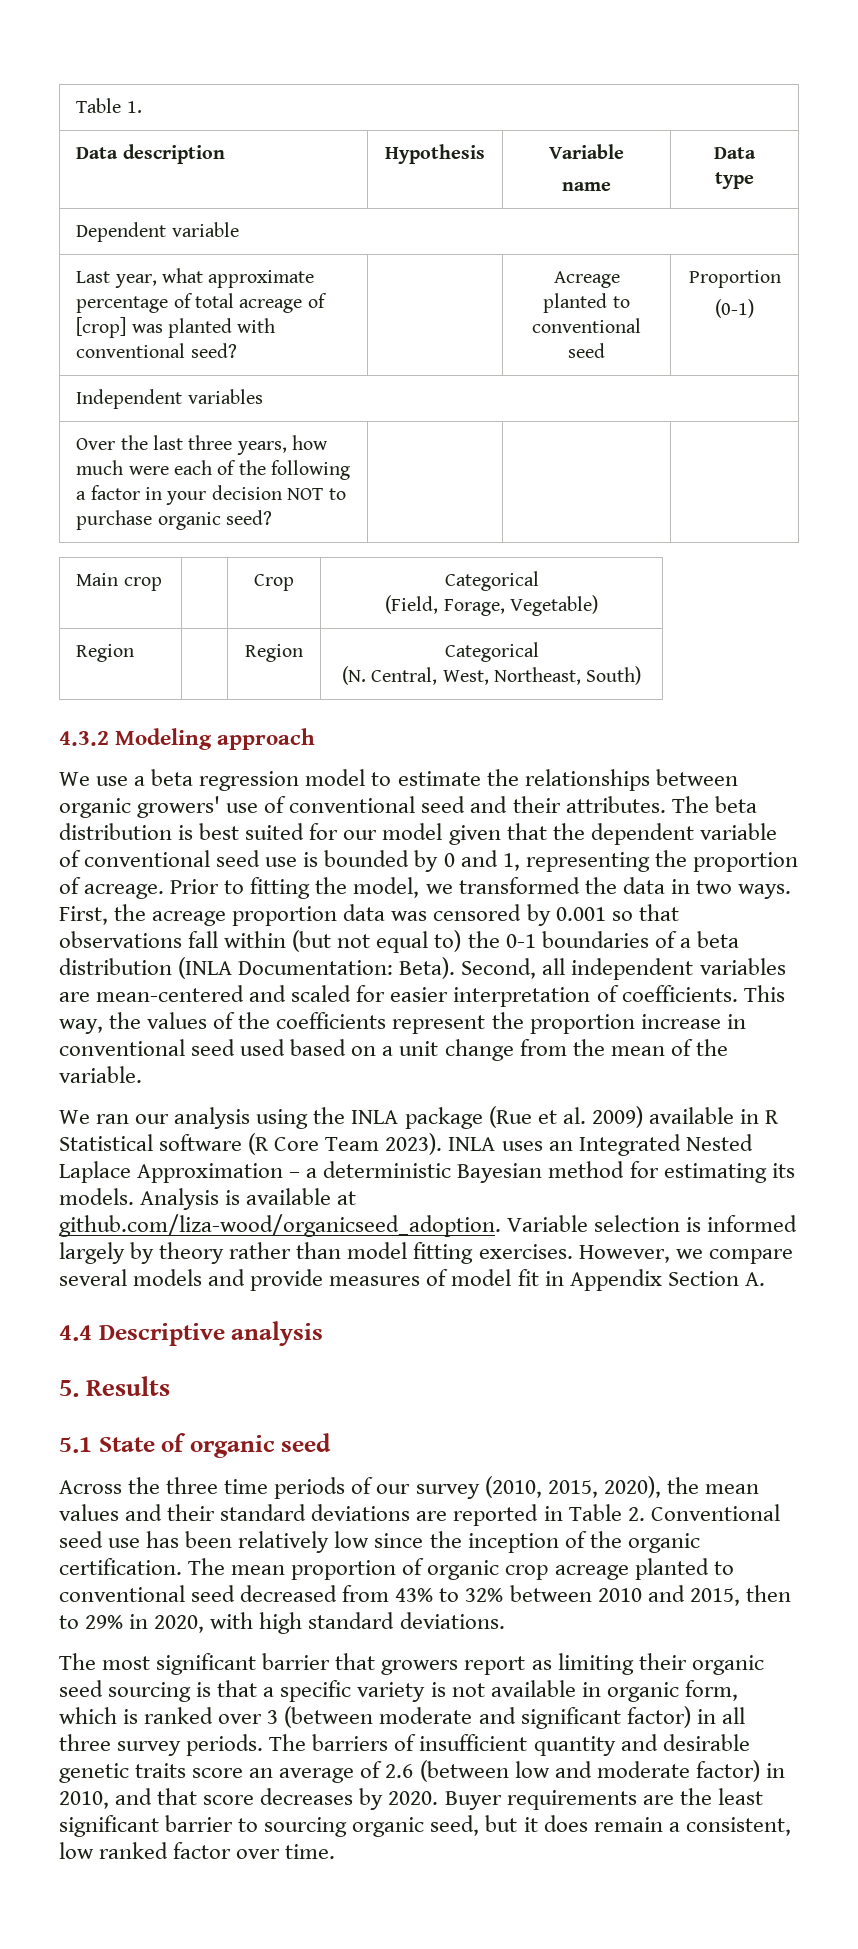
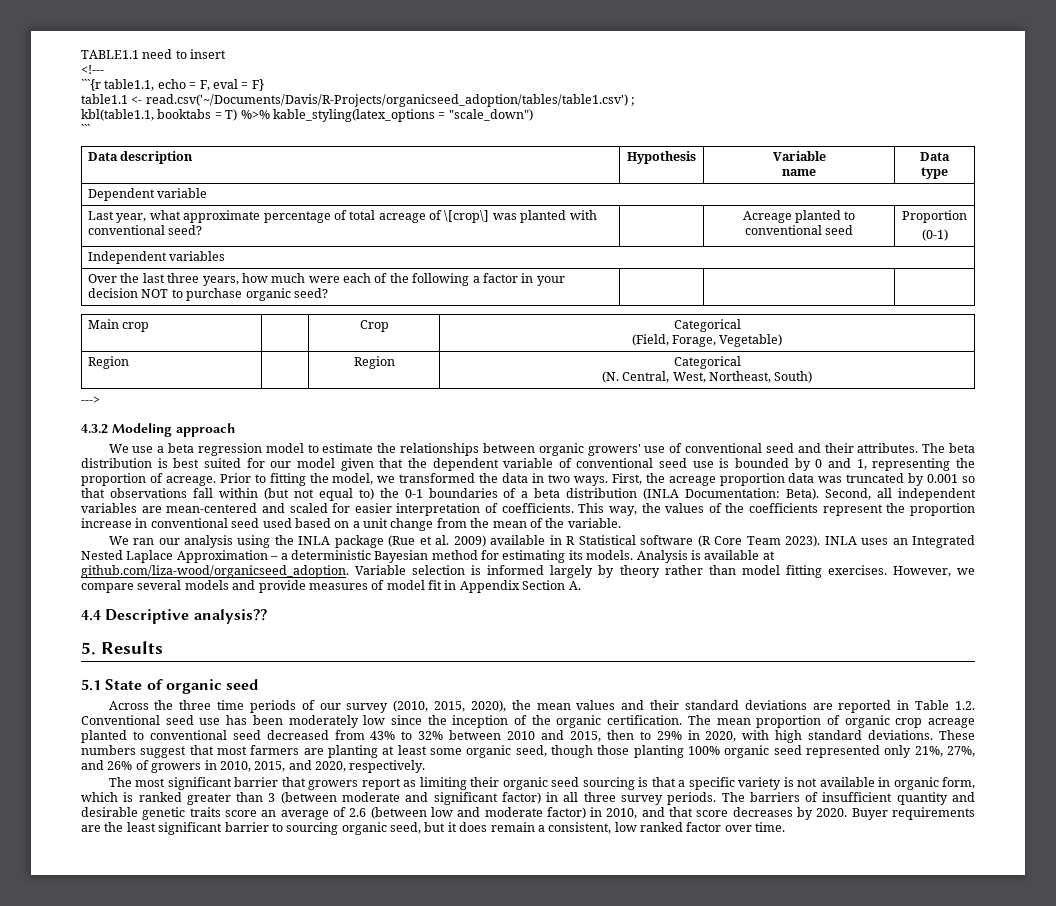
[76,98,142,113] Table 1. -> [81,49,227,59] [81,65,104,74] [81,79,264,91] [81,94,636,107] [81,109,533,122] [81,124,90,134] TABLE1.1 need to insert // <!--- // ```{r table1.1, echo = F, eval = F} // table1.1 <- read.csv('~/Documents/Davis/R-Projects/organicseed_adoption/tables/table1.csv') ; // kbl(table1.1, booktabs = T) %>% kable_styling(latex_options = "scale_down") // ```
[76,317,127,338] [crop] -> [444,210,490,223] \[crop\]
(642, 675) none -> [81,396,100,404] // --->
[433,904,522,921] censored -> [846,473,905,483] truncated
[231,1321,324,1346] analysis -> [193,609,267,624] analysis??
[627,1507,645,1521] 2. -> [955,701,976,710] 1.2.
[238,1531,330,1553] relatively -> [288,715,359,728] moderately
(505, 1620) none -> [938,730,975,740] [81,745,976,758] [81,760,426,773] These numbers suggest that most farmers are planting at least some organic seed, though those planting 100% organic seed represented only 21%, 27%, and 26% of growers in 2010, 2015, and 2020, respectively.
[218,1714,263,1724] over -> [186,792,264,805] greater than

